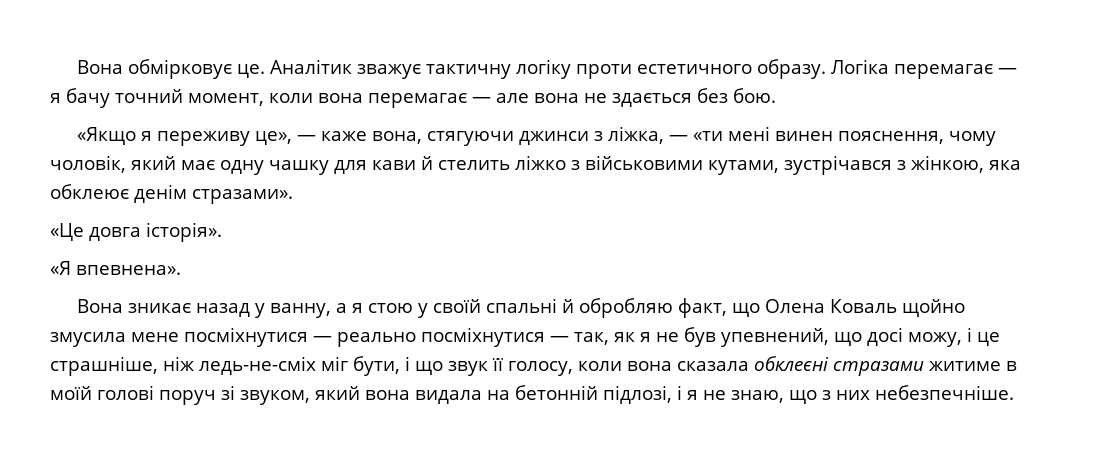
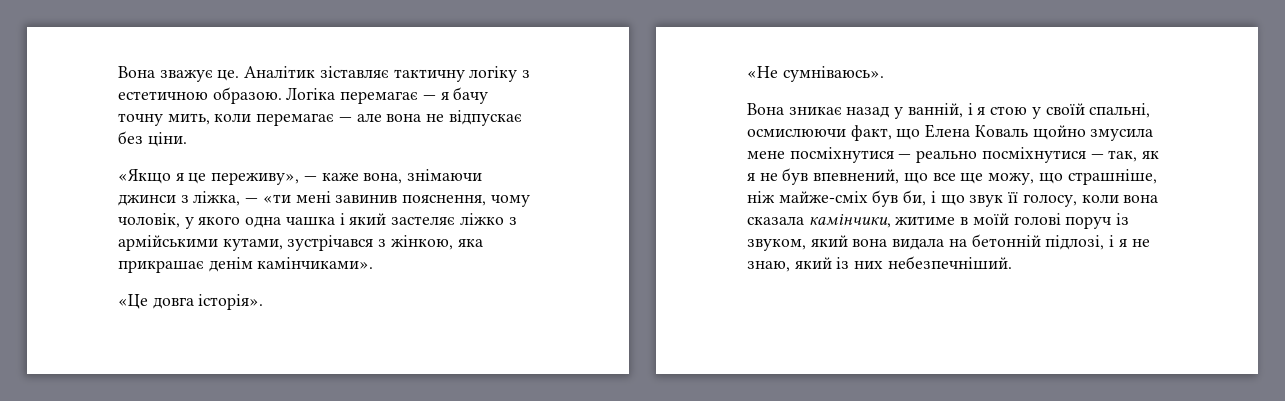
[76,59,232,79] Вона обмірковує -> [118,66,213,82] Вона зважує
[356,64,421,79] зважує -> [319,66,389,78] зіставляє
[575,59,826,79] проти естетичного образу. -> [522,70,531,78] [118,87,282,104] з естетичною образою.
[115,89,363,106] точний момент, коли вона -> [118,113,252,126] точну мить, коли
[612,88,776,107] здається без бою. -> [448,110,522,126] [118,131,187,147] відпускає без ціни.
[156,131,292,146] переживу це», -> [188,172,300,185] це переживу»,
[426,131,514,146] стягуючи -> [407,169,483,181] знімаючи
[774,131,833,141] винен -> [335,195,398,203] завинив
[131,156,510,175] який має одну чашку для кави й стелить -> [184,213,456,229] у якого одна чашка і який застеляє
[585,155,703,170] військовими -> [118,235,218,251] армійськими
[50,184,293,204] обклеює денім стразами». -> [118,257,374,273] прикрашає денім камінчиками».
[50,261,181,275] «Я впевнена». -> [747,66,884,82] «Не сумніваюсь».
[269,303,347,318] ванну, а -> [907,103,973,118] ванній, і
[485,298,673,318] спальні й обробляю -> [1089,103,1151,118] [747,128,846,137] спальні, осмислюючи
[764,299,825,313] Олена -> [925,124,971,138] Елена
[721,327,1000,347] [50,356,400,376] упевнений, що досі можу, і це страшніше, ніж ледь-не-сміх міг бути, -> [813,169,1157,185] [747,190,927,207] впевнений, що все ще можу, що страшніше, ніж майже-сміх був би,
[754,356,924,376] обклеєні стразами -> [808,214,891,228] камінчики,
[221,385,235,400] зі -> [1116,213,1130,225] із
[789,385,1014,404] що з них небезпечніше. -> [794,256,1012,270] який із них небезпечніший.

